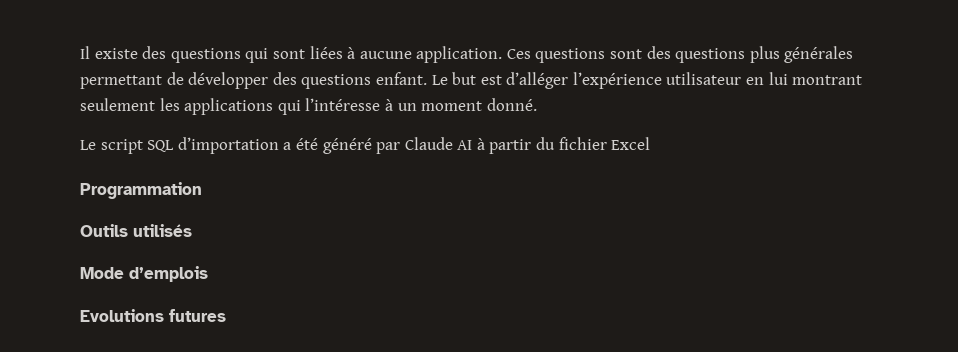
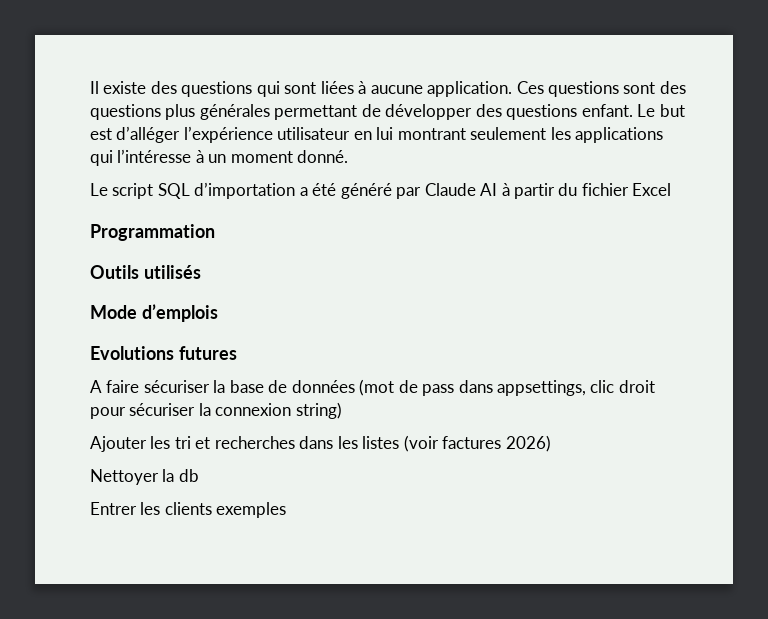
(226, 315) none -> [90,379,655,396] [90,402,342,419] [90,435,551,452] [90,469,199,485] [90,502,287,518] // A faire sécuriser la base de données (mot de pass dans appsettings, clic droit pour sécuriser la connexion string) // Ajouter les tri et recherches dans les listes (voir factures 2026) // Nettoyer la db // Entrer les clients exemples

